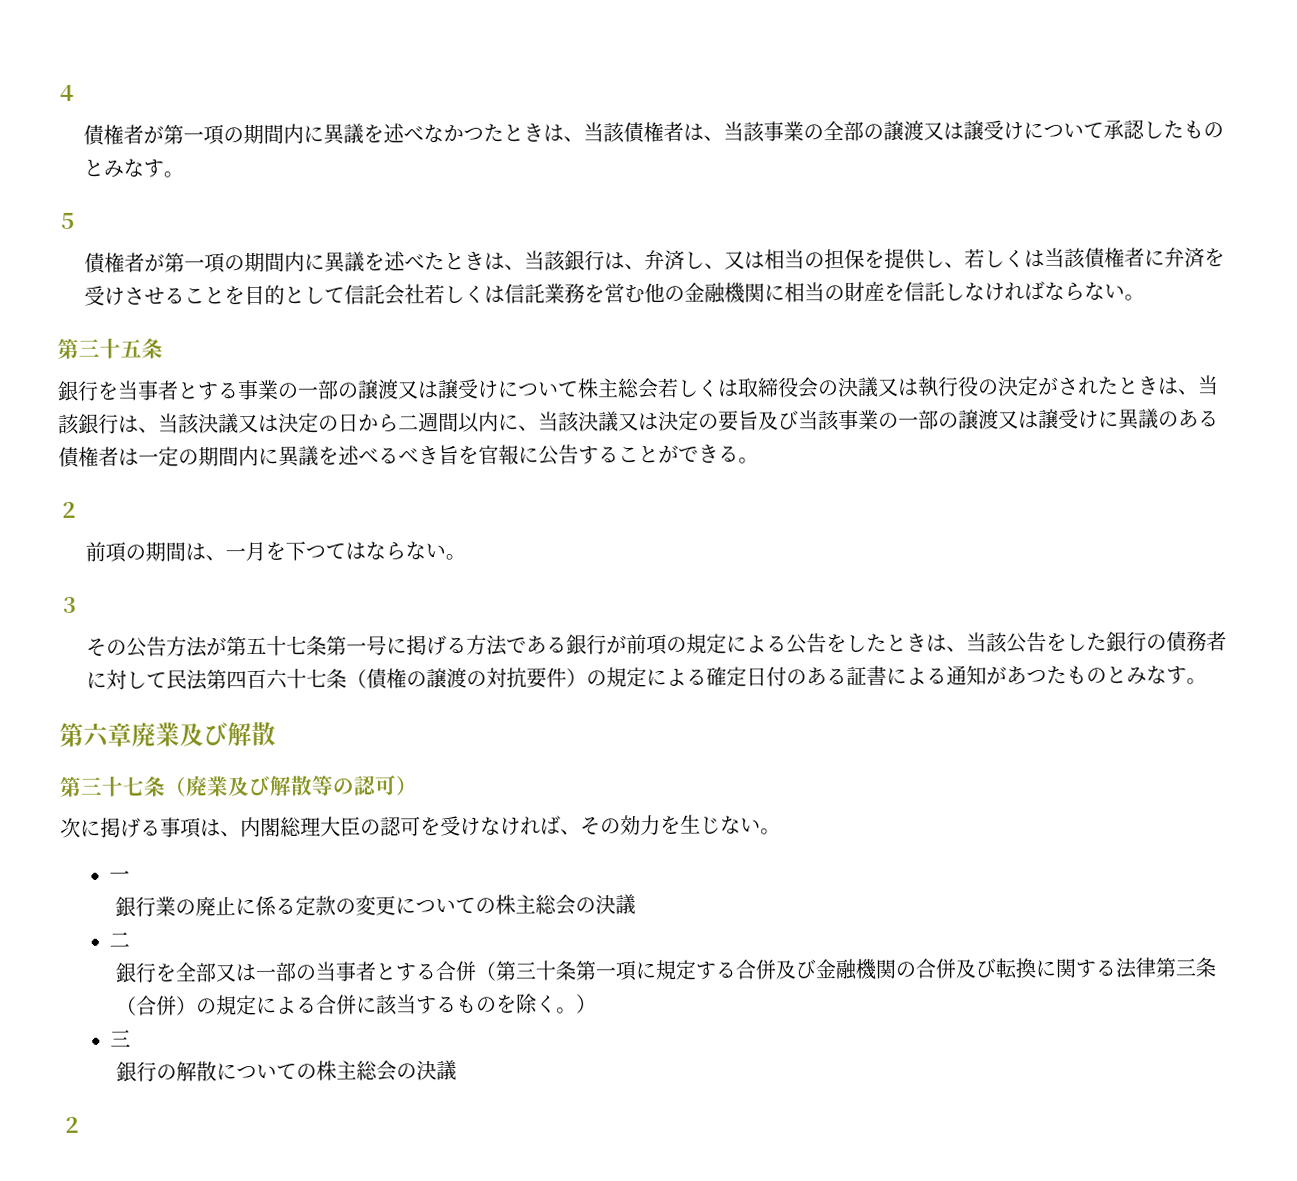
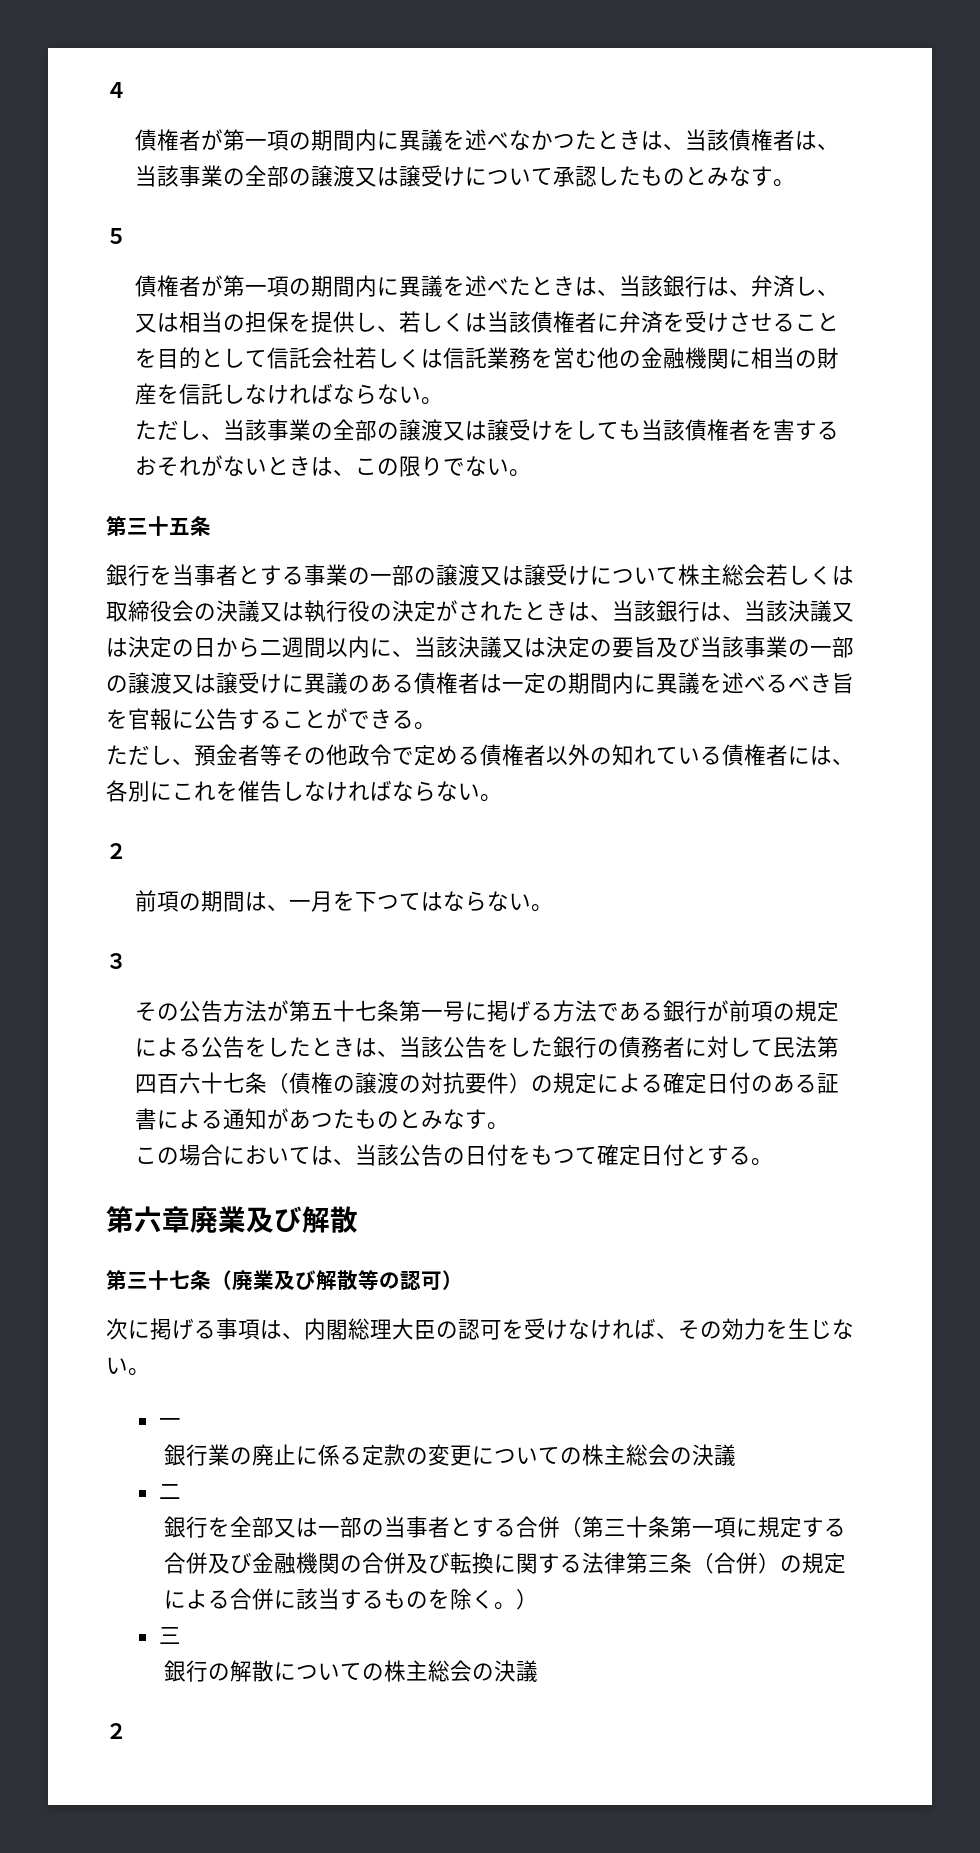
(1146, 297) none -> [134,419,839,441] [134,455,531,477] // ただし、当該事業の全部の譲渡又は譲受けをしても当該債権者を害するおそれがないときは、この限りでない。
(759, 460) none -> [106,744,854,766] [106,780,502,802] // ただし、預金者等その他政令で定める債権者以外の知れている債権者には、各別にこれを催告しなければならない。
(1208, 681) none -> [134,1144,773,1166] // この場合においては、当該公告の日付をもつて確定日付とする。

